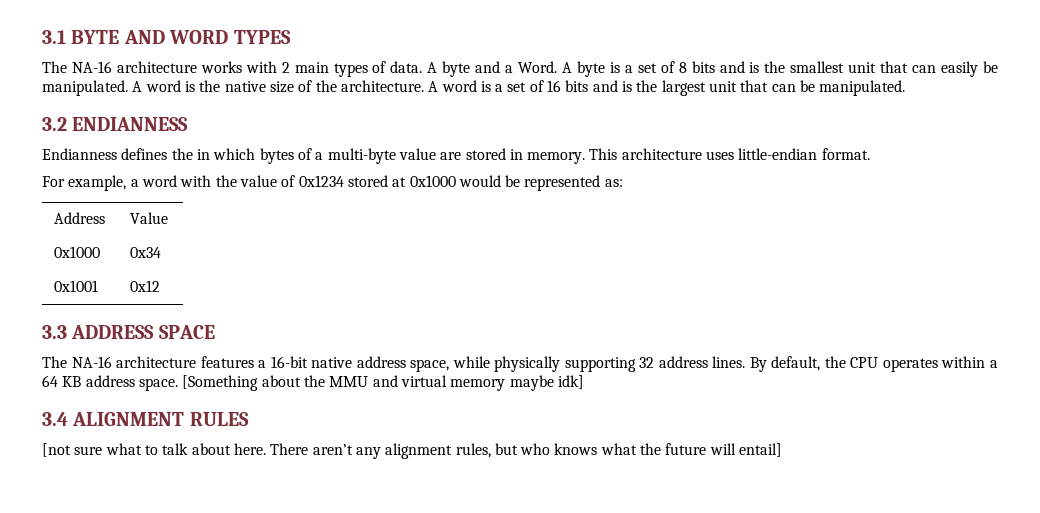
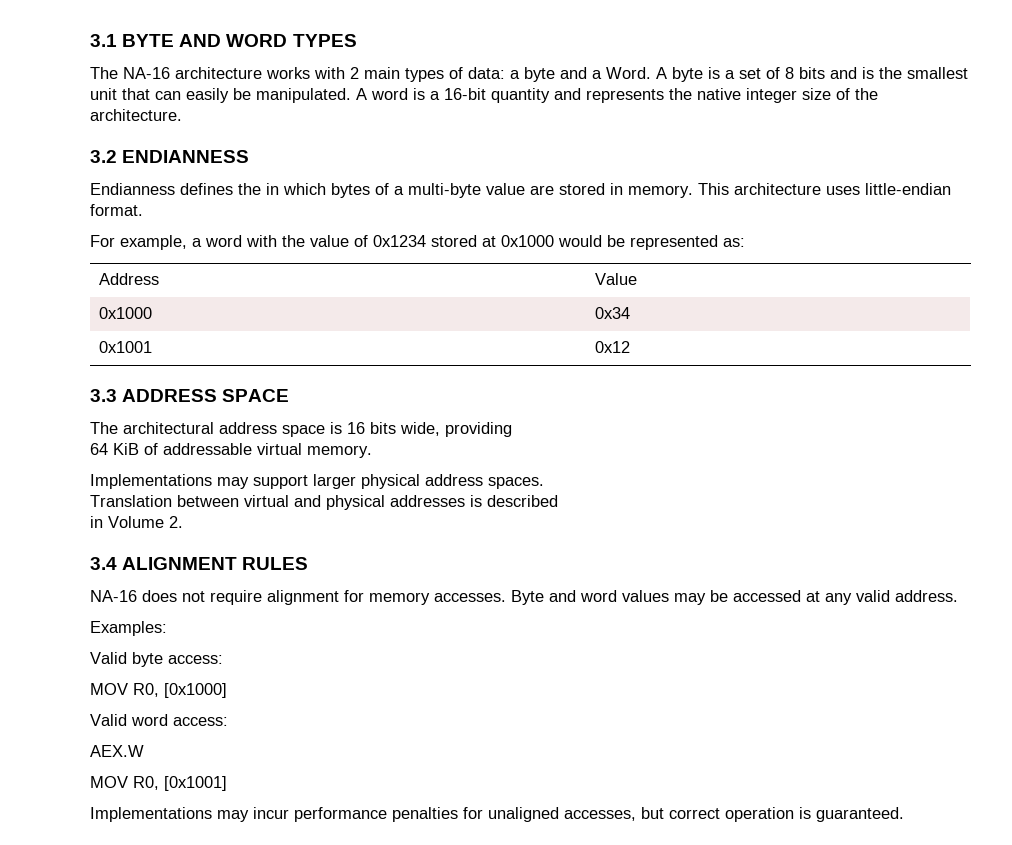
[390,61,438,73] data. A -> [468,67,520,79] data: a
(195, 86) none -> [430,88,664,103] a 16-bit quantity and represents
(266, 86) none -> [746,88,797,103] integer
[428,80,906,96] A word is a set of 16 bits and is the largest unit that can be manipulated. -> (182, 115) none
[71,356,998,372] [42,375,584,391] [42,412,249,426] [42,443,783,459] NA-16 architecture features a 16-bit native address space, while physically supporting 32 address lines. By default, the CPU operates within a 64 KB address space. [Something about the MMU and virtual memory maybe idk] // 3.4 ALIGNMENT RULES // [not sure what to talk about here. There aren’t any alignment rules, but who knows what the future will entail] -> [123,422,512,437] [90,443,372,458] [90,474,544,489] [90,495,558,510] [90,516,183,528] [90,557,309,570] [90,590,958,605] [90,621,167,636] [90,652,223,667] [90,683,227,698] [90,714,228,726] [90,745,144,757] [90,776,227,791] [90,807,904,822] architectural address space is 16 bits wide, providing // 64 KiB of addressable virtual memory. // Implementations may support larger physical address spaces. // Translation between virtual and physical addresses is described // in Volume 2. // 3.4 ALIGNMENT RULES // NA-16 does not require alignment for memory accesses. Byte and word values may be accessed at any valid address. // Examples: // Valid byte access: // MOV R0, [0x1000] // Valid word access: // AEX.W // MOV R0, [0x1001] // Implementations may incur performance penalties for unaligned accesses, but correct operation is guaranteed.

